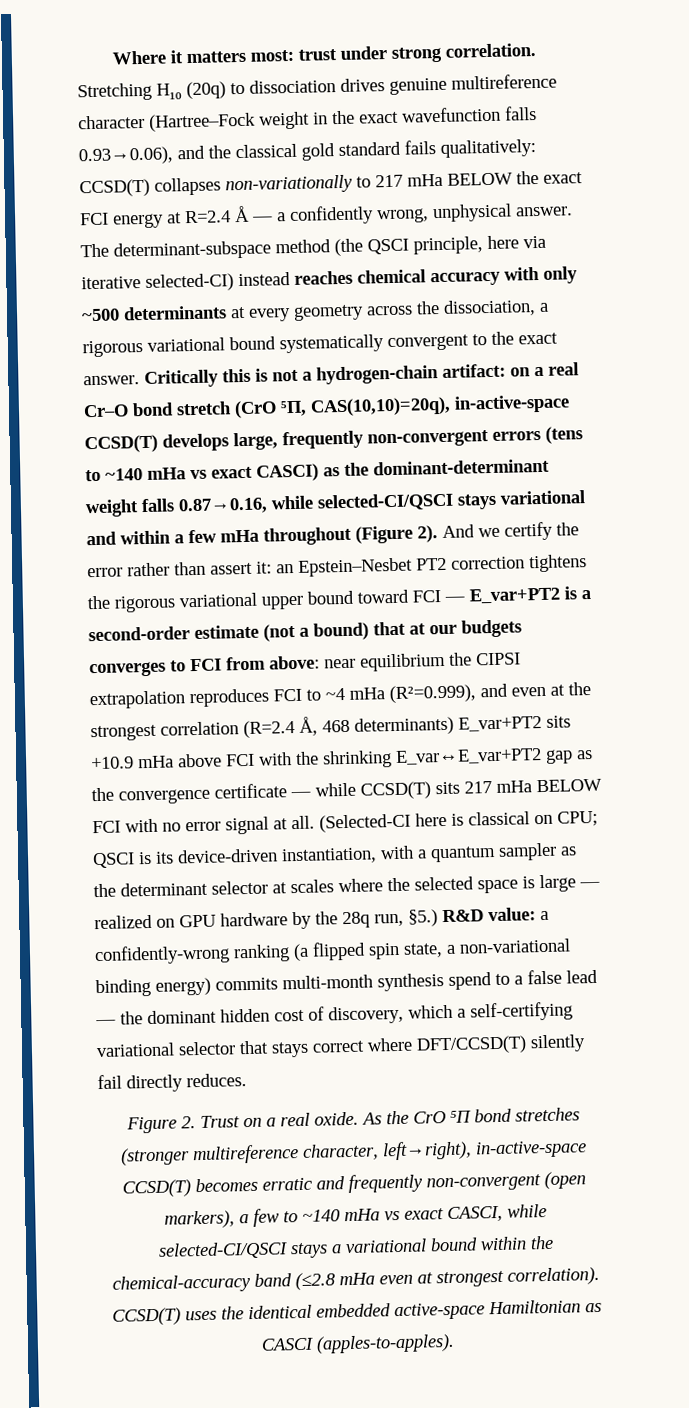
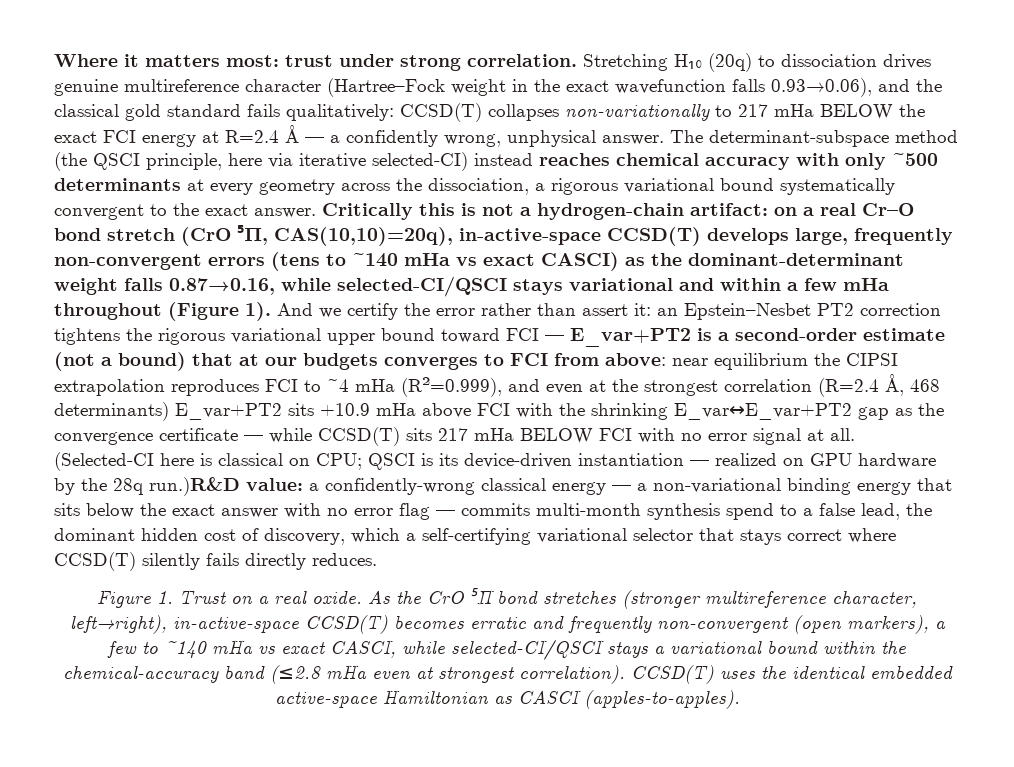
[417,525,438,543] 2). -> [245,302,271,321] 1).
[281,842,577,865] [93,874,576,898] instantiation, with a quantum sampler as the determinant selector at scales where the selected space is large -> [578,453,684,466] instantiation
[374,907,549,927] [94,938,571,966] [95,977,211,998] run, §5.) R&D value: a confidently-wrong ranking (a flipped spin state, a non-variational binding energy) -> [149,477,952,496] [54,503,455,520] run.)R&D value: a confidently-wrong classical energy — a non-variational binding energy that sits below the exact answer with no error flag —
[566,969,598,984] [95,1019,116,1026] lead — -> [861,503,900,520] lead,
[416,1034,586,1055] [97,1074,122,1090] DFT/CCSD(T) silently fail -> [54,552,239,571] CCSD(T) silently fails
[180,1116,196,1129] 2. -> [157,591,173,604] 1.

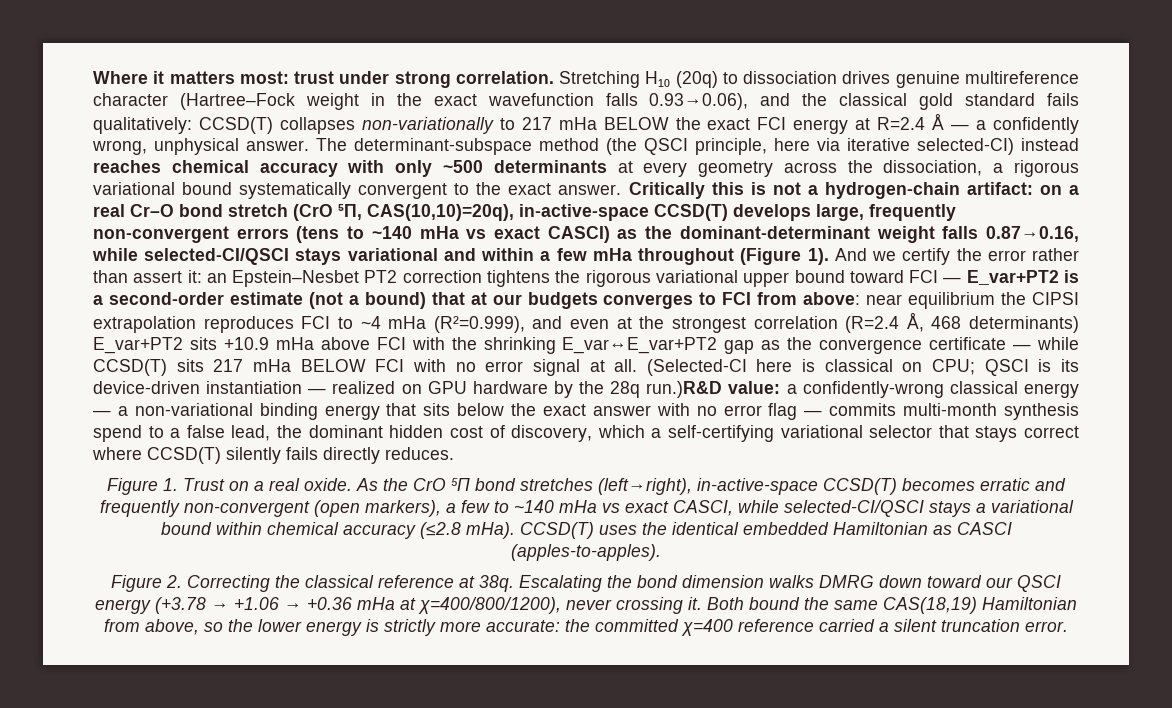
[622,590,917,609] [69,615,167,634] (stronger multireference character, left→right), -> [598,478,692,495] (left→right),
[881,641,906,654] [62,665,625,684] the chemical-accuracy band (≤2.8 mHa even at strongest correlation). -> [266,522,515,539] chemical accuracy (≤2.8 mHa).
[274,692,377,708] active-space -> (829, 528) none
(740, 699) none -> [111,575,1061,592] [95,597,1077,614] [104,619,1068,636] // Figure 2. Correcting the classical reference at 38q. Escalating the bond dimension walks DMRG down toward our QSCI energy (+3.78 → +1.06 → +0.36 mHa at χ=400/800/1200), never crossing it. Both bound the same CAS(18,19) Hamiltonian from above, so the lower energy is strictly more accurate: the committed χ=400 reference carried a silent truncation error.

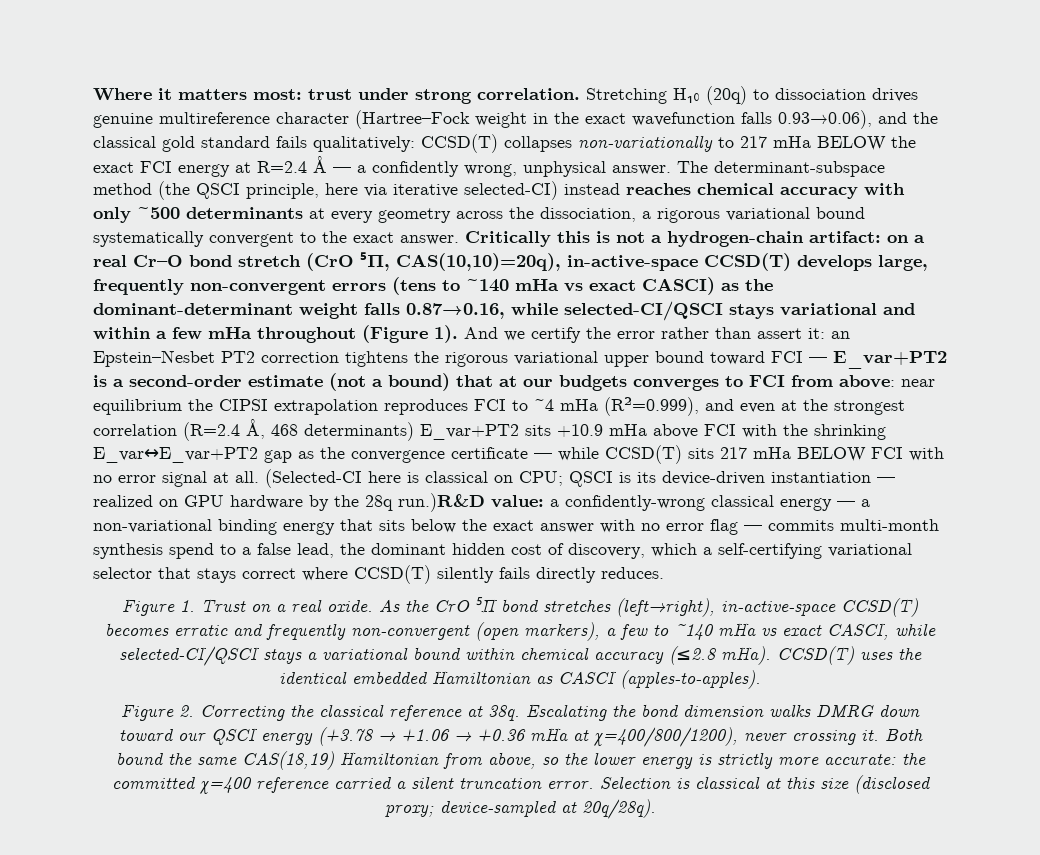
(1068, 626) none -> [599,775,931,794] [384,799,656,819] Selection is classical at this size (disclosed proxy; device-sampled at 20q/28q).

